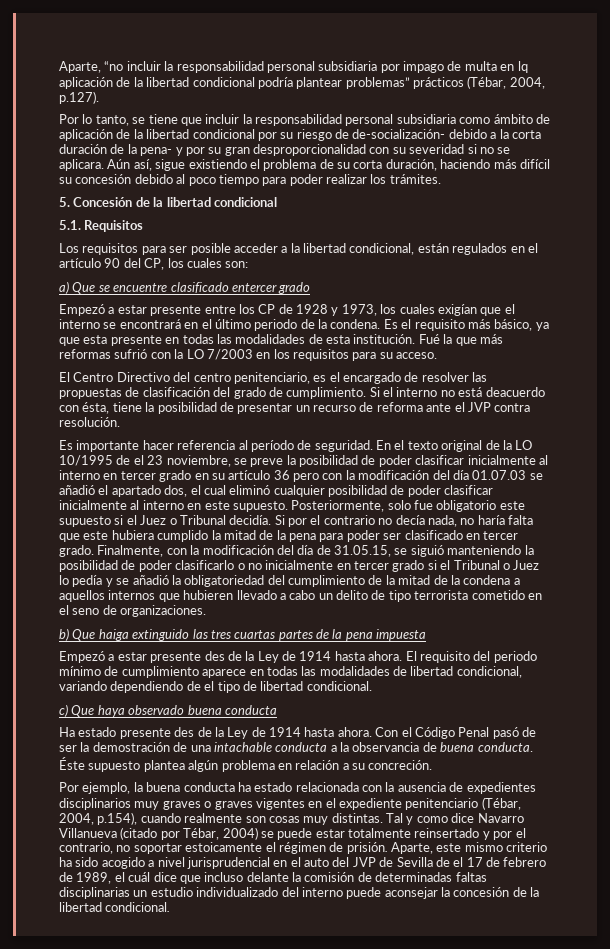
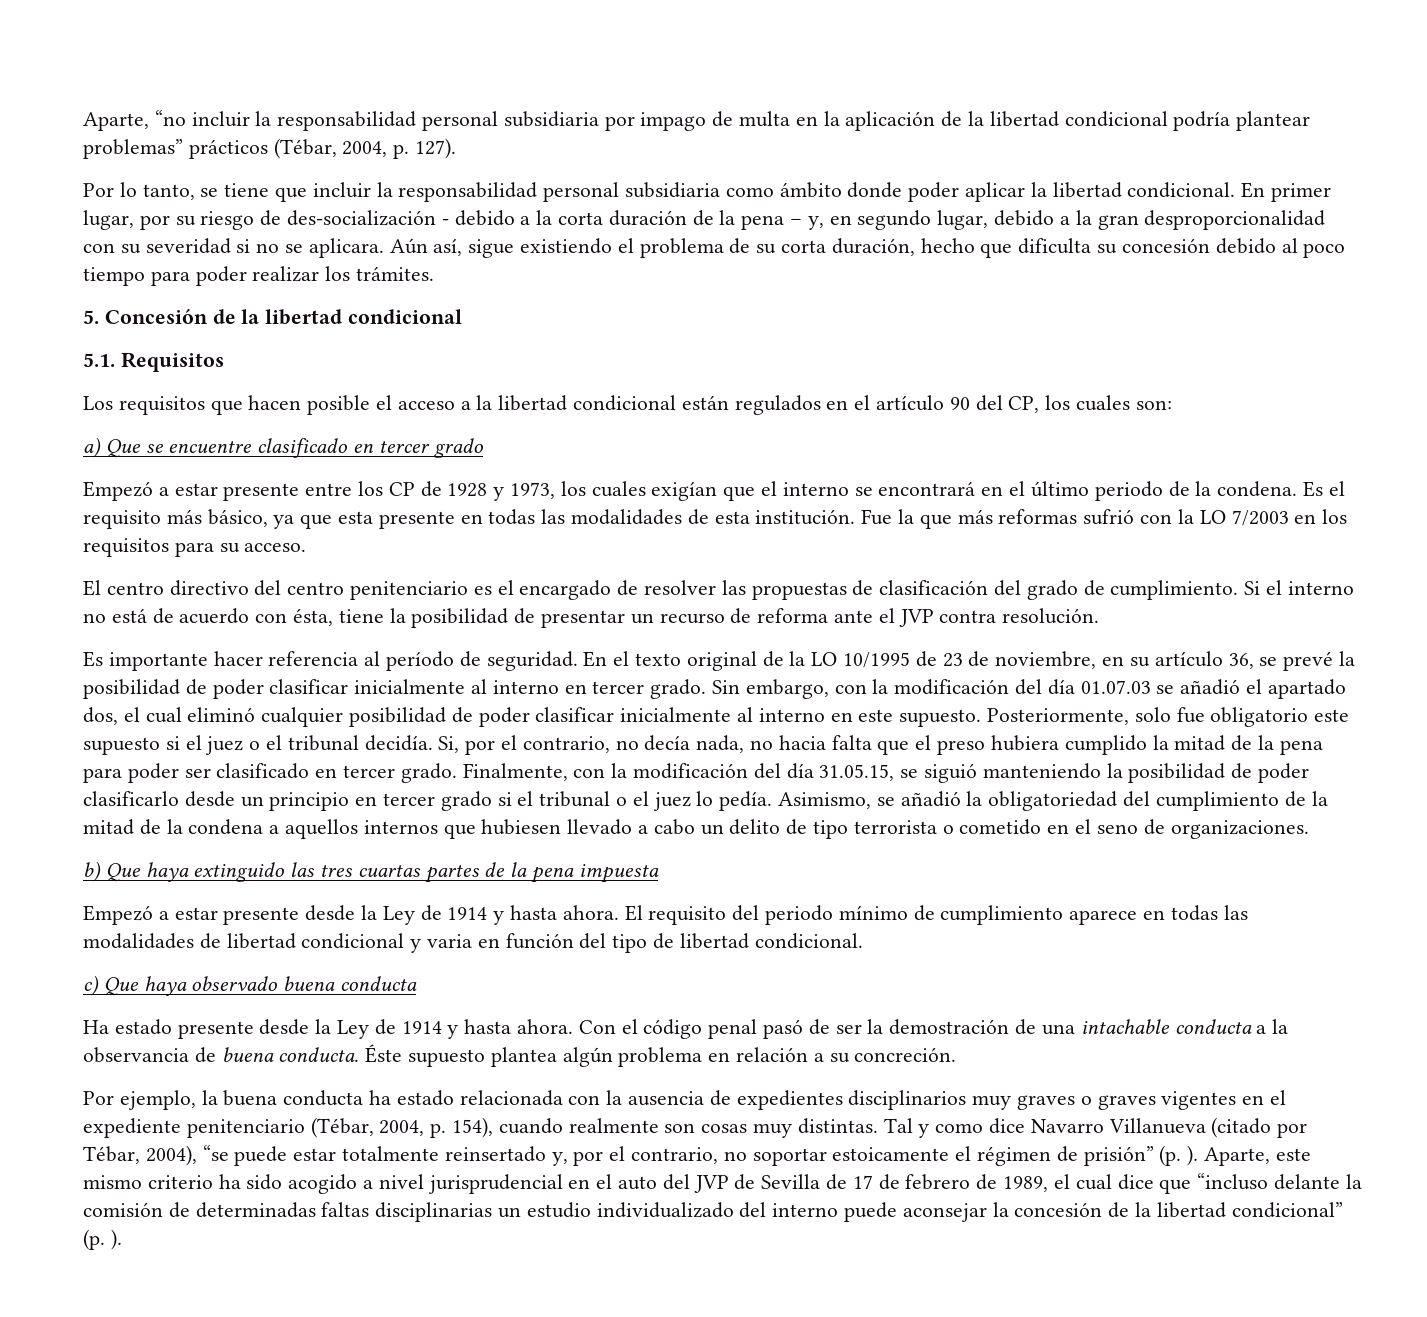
[517,61,528,73] lq -> [823,111,840,126] la
[59,91,99,104] p.127). -> [393,138,457,159] p. 127).
[535,114,550,124] [59,129,255,141] de aplicación de la libertad condicional -> [847,182,1332,202] [83,210,134,230] donde poder aplicar la libertad condicional. En primer lugar,
[352,129,446,139] de-socialización- -> [287,210,449,226] des-socialización -
[140,147,222,156] pena- y por su -> [741,210,1092,230] pena – y, en segundo lugar, debido a la
[440,159,550,169] haciendo más difícil -> [920,238,1092,258] hecho que dificulta
[141,243,278,255] para ser posible acceder -> [210,395,455,415] que hacen posible el acceso
[349,243,415,255] condicional, -> [573,395,677,411] condicional
[231,283,277,292] entercer -> [353,441,430,453] en tercer
[418,334,440,344] Fué -> [861,509,893,525] Fue
[73,372,170,382] Centro Directivo -> [106,580,249,596] centro directivo
[233,372,310,384] penitenciario, -> [350,581,469,600] penitenciario
[485,387,545,397] deacuerdo -> [152,608,250,624] de acuerdo
[133,455,284,467] el 23 noviembre, se preve -> [942,651,1334,671] 23 de noviembre, en su artículo 36, se prevé
[159,470,319,482] grado en su artículo 36 pero -> [650,679,829,699] grado. Sin embargo,
[140,515,375,527] Juez o Tribunal decidía. Si por el contrario -> [205,735,610,755] juez o el tribunal decidía. Si, por el contrario,
[477,515,505,525] haría -> [778,735,826,750] hacia
[83,531,109,540] este -> [915,735,986,755] el preso
[316,545,331,555] de -> (814, 771) none
[237,560,334,570] o no inicialmente -> [184,791,350,811] desde un principio
[453,560,540,570] [59,575,113,587] Tribunal o Juez lo pedía y -> [539,791,872,811] tribunal o el juez lo pedía. Asimismo,
[183,590,234,600] hubieren -> [481,819,562,835] hubiesen
(469, 595) none -> [942,825,954,834] o
[98,629,129,641] haiga -> [145,862,189,882] haya
[204,651,332,663] des de la Ley de 1914 -> [305,905,505,925] desde la Ley de 1914 y
[456,666,522,678] [59,681,215,693] condicional, variando dependiendo de el -> [301,933,607,953] condicional y varia en función del
[174,727,301,739] des de la Ley de 1914 -> [259,1019,459,1039] desde la Ley de 1914 y
[414,727,490,739] Código Penal -> [643,1019,758,1039] código penal
[97,812,138,825] p.154), -> [430,1117,494,1138] p. 154),
[222,827,274,840] 2004) se -> [145,1145,229,1166] 2004), “se
[482,831,490,840] y -> [551,1152,568,1166] y,
[346,842,388,854] prisión. -> [1083,1145,1199,1166] prisión” (p. ).
[453,857,464,867] el -> (848, 1182) none
[128,872,151,882] cuál -> [1075,1174,1112,1190] cual
[204,872,244,882] incluso -> [1197,1173,1269,1190] “incluso
[105,902,171,912] condicional. -> [1231,1202,1343,1218] [83,1229,122,1250] condicional” (p. ).

